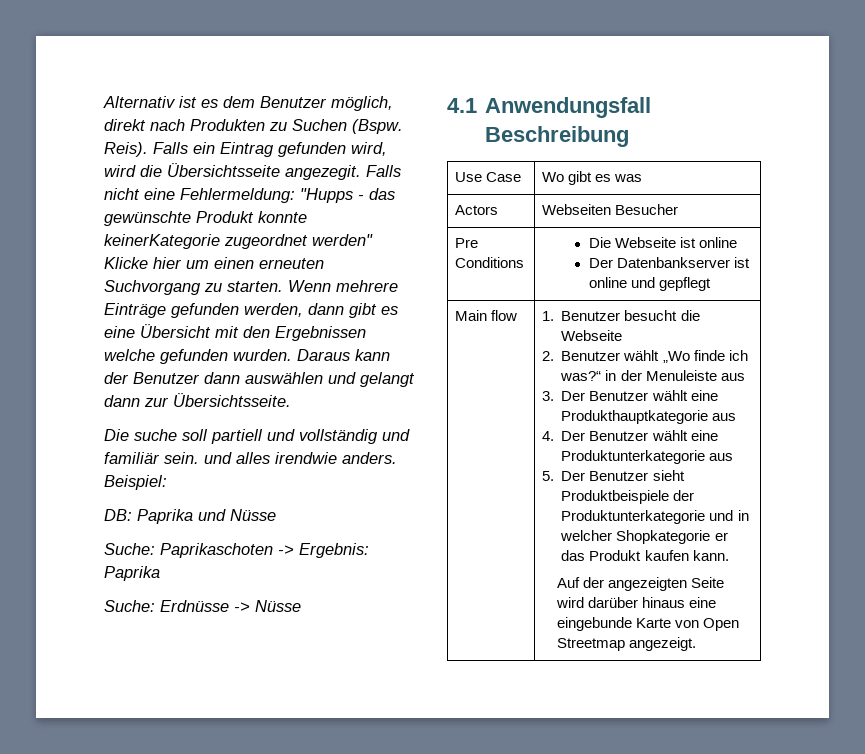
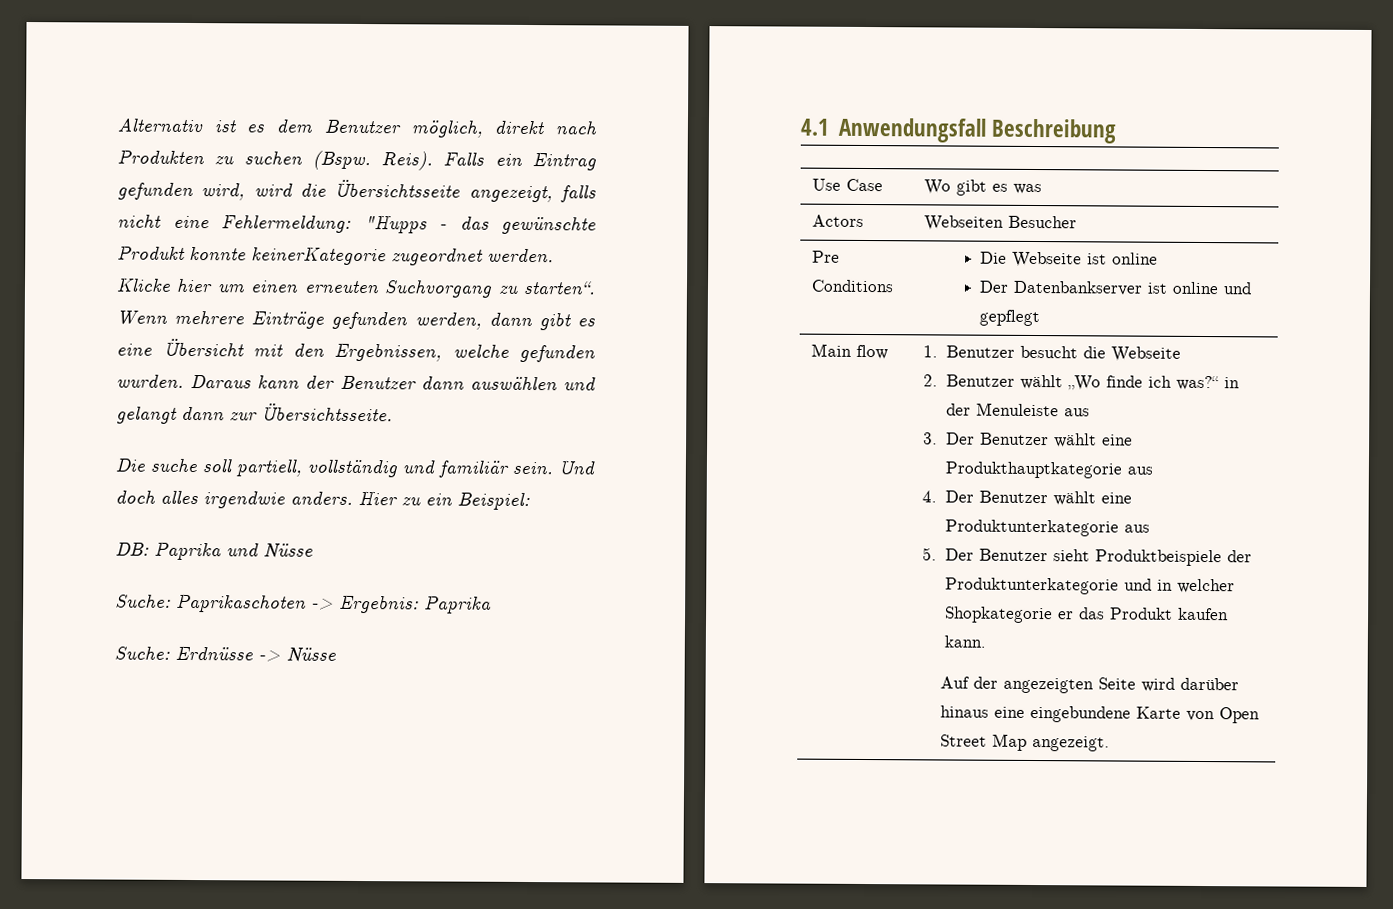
[292,119,347,131] Suchen -> [243,151,303,165] suchen
[285,165,401,180] angezegit. Falls -> [468,185,596,203] angezeigt, falls
[312,234,373,246] werden" -> [487,248,554,263] werden.
[227,281,283,292] starten. -> [523,280,596,295] starten“.
[275,326,366,341] Ergebnissen -> [334,342,442,362] Ergebnissen,
[211,429,295,444] partiell und -> [236,459,302,477] partiell,
[204,452,397,464] und alles irendwie anders. -> [558,460,595,475] [115,490,453,509] Und doch alles irgendwie anders. Hier zu ein
[557,617,633,631] eingebunde -> [1029,705,1131,723] eingebundene
[557,638,626,651] Streetmap -> [939,733,1027,751] Street Map

